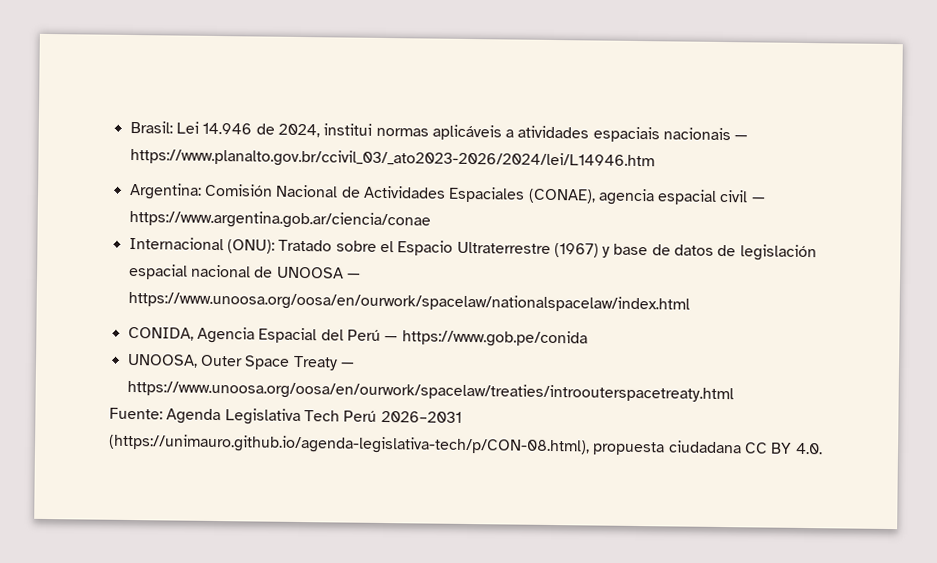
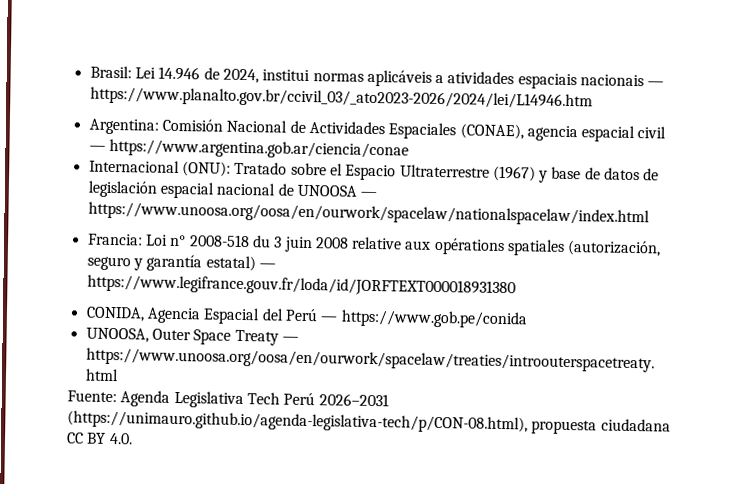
(690, 302) none -> [87,233,662,257] [86,254,276,272] [86,274,516,298] // Francia: Loi n° 2008-518 du 3 juin 2008 relative aux opérations spatiales (autorización, seguro y garantía estatal) — https://www.legifrance.gouv.fr/loda/id/JORFTEXT000018931380

